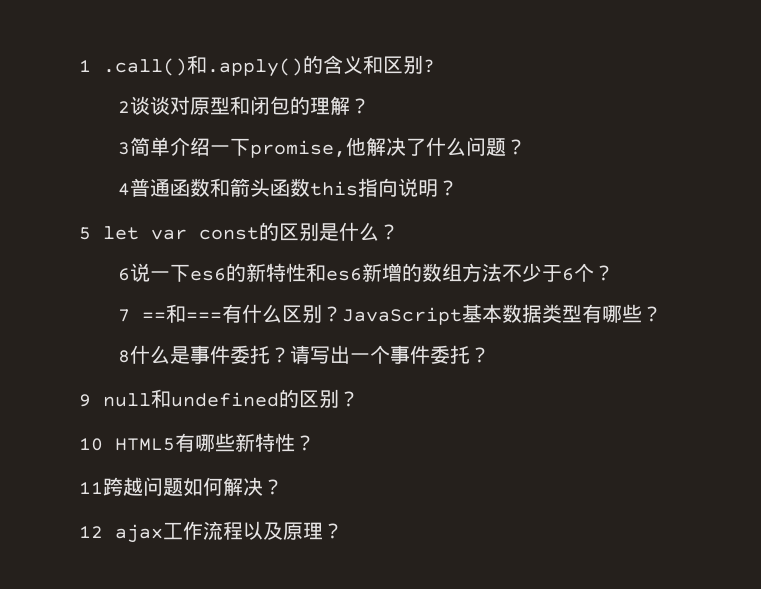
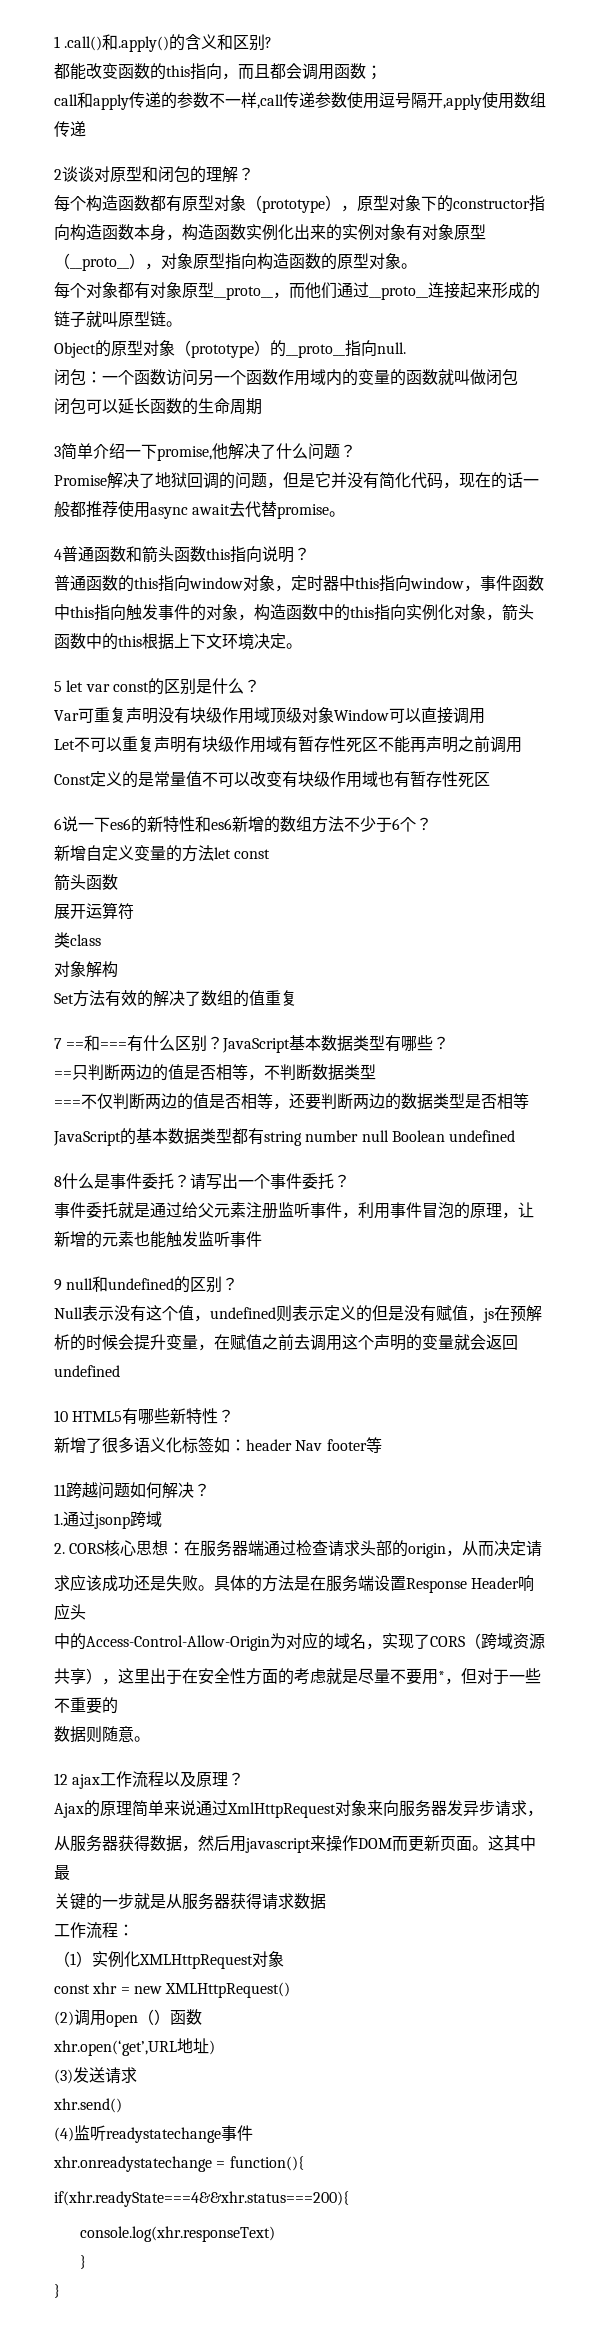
(435, 66) none -> [54,63,382,80] [54,92,546,110] [54,121,86,137] // 都能改变函数的this指向，而且都会调用函数； // call和apply传递的参数不一样,call传递参数使用逗号隔开,apply使用数组传递
(370, 106) none -> [54,195,545,213] [54,224,486,241] [54,253,417,271] [54,282,540,300] [54,311,182,328] [54,340,406,358] [54,369,518,386] [54,398,262,415] // 每个构造函数都有原型对象（prototype），原型对象下的constructor指向构造函数本身，构造函数实例化出来的实例对象有对象原型（__proto__），对象原型指向构造函数的原型对象。 // 每个对象都有对象原型__proto__，而他们通过__proto__连接起来形成的链子就叫原型链。 // Object的原型对象（prototype）的__proto__指向null. // 闭包：一个函数访问另一个函数作用域内的变量的函数就叫做闭包 // 闭包可以延长函数的生命周期
(526, 147) none -> [54,472,539,489] [54,501,346,519] // Promise解决了地狱回调的问题，但是它并没有简化代码，现在的话一般都推荐使用async await去代替promise。
(458, 188) none -> [54,575,544,592] [54,604,534,621] [54,633,302,650] // 普通函数的this指向window对象，定时器中this指向window，事件函数中this指向触发事件的对象，构造函数中的this指向实例化对象，箭头函数中的this根据上下文环境决定。
(399, 232) none -> [54,707,485,724] [54,736,522,753] [54,771,490,788] // Var可重复声明没有块级作用域顶级对象Window可以直接调用 // Let不可以重复声明有块级作用域有暂存性死区不能再声明之前调用 // Const定义的是常量值不可以改变有块级作用域也有暂存性死区
(614, 273) none -> [54,845,271,862] [54,874,118,890] [54,902,134,920] [54,932,101,948] [54,961,118,978] [54,990,297,1007] // 新增自定义变量的方法let const // 箭头函数 // 展开运算符 // 类class // 对象解构 // Set方法有效的解决了数组的值重复
(662, 314) none -> [54,1064,376,1081] [54,1093,529,1110] [53,1128,516,1146] // ==只判断两边的值是否相等，不判断数据类型 // ===不仅判断两边的值是否相等，还要判断两边的数据类型是否相等 // JavaScript的基本数据类型都有string number null Boolean undefined
(490, 355) none -> [54,1202,534,1219] [54,1231,262,1248] // 事件委托就是通过给父元素注册监听事件，利用事件冒泡的原理，让新增的元素也能触发监听事件
(359, 399) none -> [54,1305,542,1323] [54,1334,518,1351] [54,1365,120,1377] // Null表示没有这个值，undefined则表示定义的但是没有赋值，js在预解析的时候会提升变量，在赋值之前去调用这个声明的变量就会返回undefined
(315, 443) none -> [54,1437,382,1454] // 新增了很多语义化标签如：header Nav footer等
(283, 487) none -> [54,1511,162,1529] [54,1540,543,1558] [54,1574,535,1593] [54,1603,86,1620] [54,1632,545,1651] [54,1668,541,1685] [54,1697,118,1714] [54,1726,150,1743] // 1.通过jsonp跨域 // 2. CORS核心思想：在服务器端通过检查请求头部的origin，从而决定请 // 求应该成功还是失败。具体的方法是在服务端设置Response Header响应头 // 中的Access-Control-Allow-Origin为对应的域名，实现了CORS（跨域资源 // 共享），这里出于在安全性方面的考虑就是尽量不要用*，但对于一些不重要的 // 数据则随意。
(343, 531) none -> [54,1800,543,1818] [54,1835,536,1853] [54,1865,70,1880] [54,1893,326,1910] [54,1922,134,1939] [54,1951,284,1969] [54,1982,291,1998] [54,2009,202,2027] [53,2038,215,2056] [54,2067,137,2084] [53,2098,122,2113] [54,2125,253,2143] [53,2156,304,2172] [54,2191,349,2207] [80,2226,276,2242] [80,2255,87,2269] [54,2284,60,2298] // Ajax的原理简单来说通过XmlHttpRequest对象来向服务器发异步请求， // 从服务器获得数据，然后用javascript来操作DOM而更新页面。这其中最 // 关键的一步就是从服务器获得请求数据 // 工作流程： // （1）实例化XMLHttpRequest对象 // const xhr = new XMLHttpRequest() // (2)调用open（）函数 // xhr.open(‘get’,URL地址) // (3)发送请求 // xhr.send() // (4)监听readystatechange事件 // xhr.onreadystatechange = function(){ // if(xhr.readyState===4&&xhr.status===200){ // console.log(xhr.responseText) // } // }

